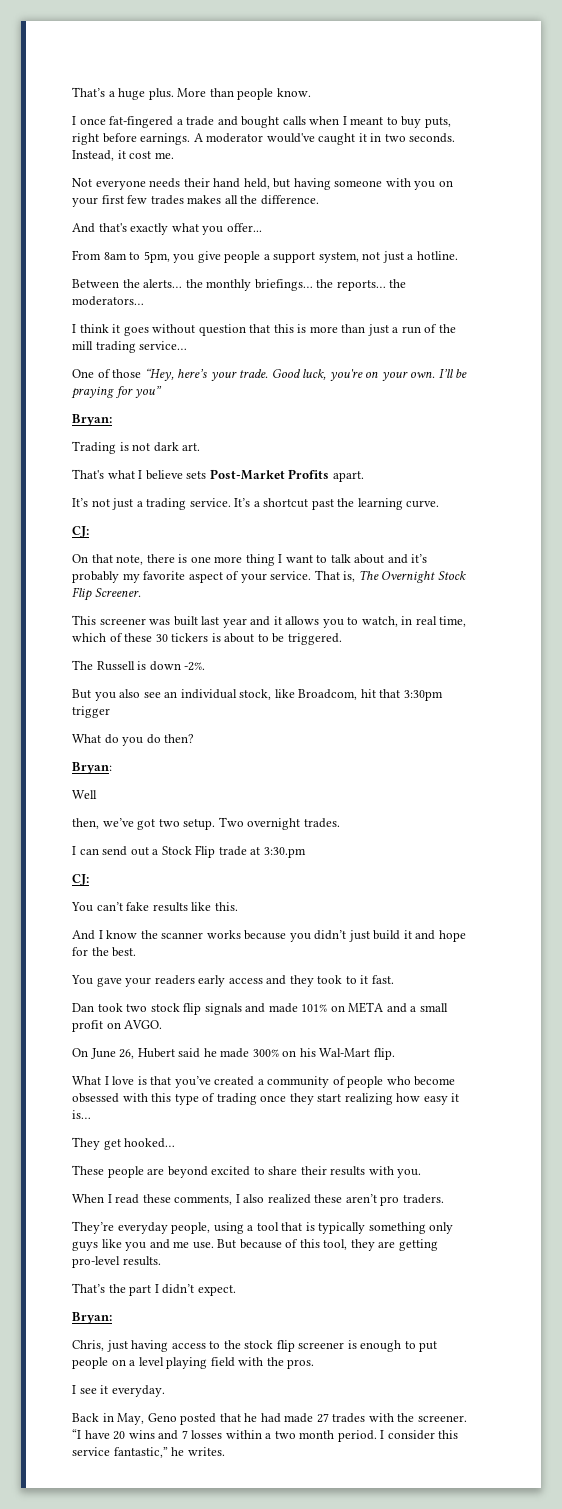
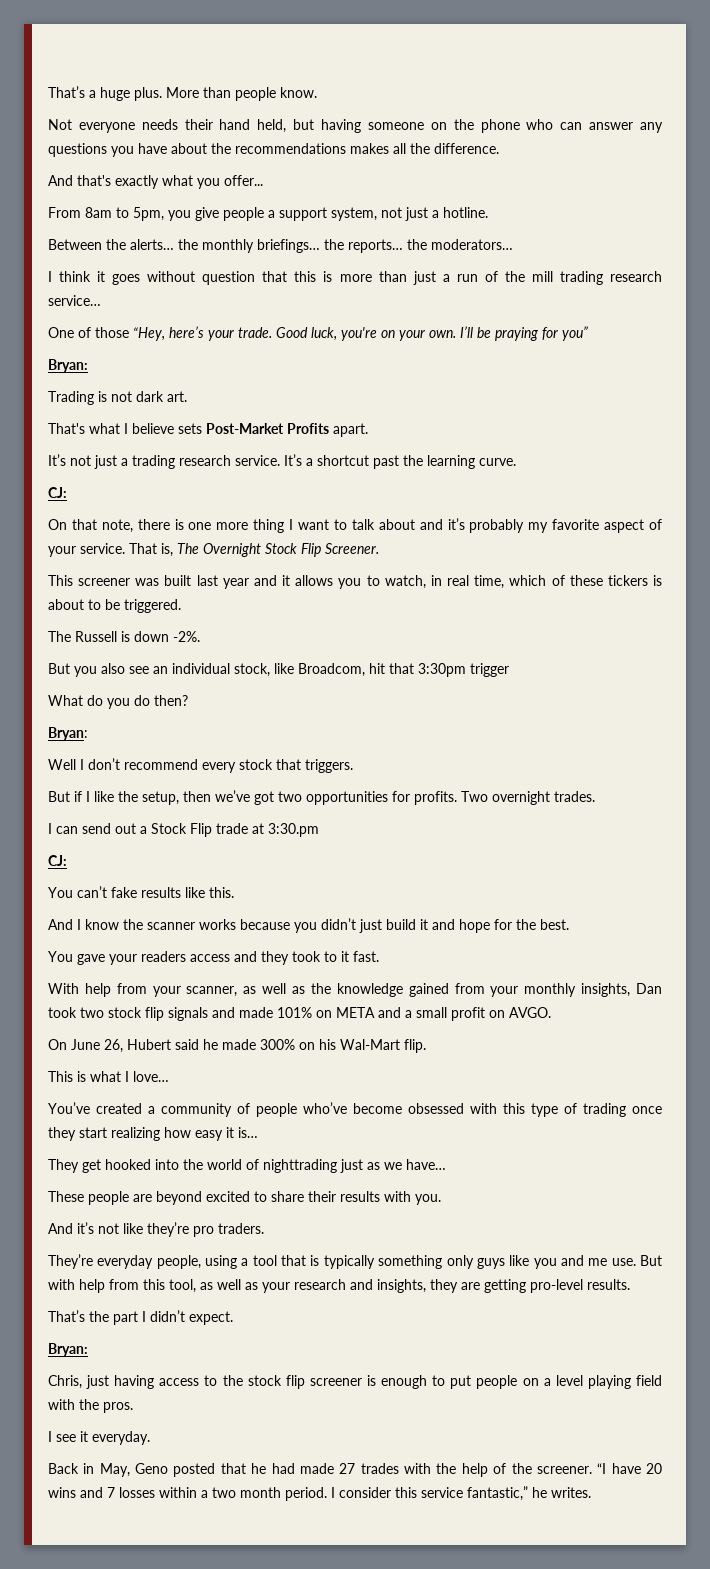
[72,116,451,128] [72,133,456,145] [72,150,174,161] // I once fat-fingered a trade and bought calls when I meant to buy puts, right before earnings. A moderator would've caught it in two seconds. Instead, it cost me. -> (317, 92) none
[385,178,453,190] [72,195,184,207] with you on your first few trades -> [430,119,664,133] [48,143,346,157] on the phone who can answer any questions you have about the recommendations
(136, 347) none -> [609,271,662,282] research
(187, 504) none -> [179,455,231,466] research
[155,634,168,642] 30 -> (603, 580) none
[72,818,216,830] // then, we’ve got two setup. -> [80,758,353,773] [48,790,457,805] I don’t recommend every stock that triggers. // But if I like the setup, then we’ve got two opportunities for profits.
[198,975,226,987] early -> (186, 956) none
(394, 979) none -> [48,983,631,997] With help from your scanner, as well as the knowledge gained from your monthly insights,
[72,1076,211,1088] What I love is that you’ve -> [48,1071,169,1082] [48,1102,90,1114] This is what I love… // You’ve
[386,1076,411,1085] who -> [303,1102,347,1114] who’ve
[124,1138,176,1148] hooked… -> [105,1159,446,1173] hooked into the world of nighttrading just as we have…
[72,1194,377,1205] When I read these comments, I also realized these aren’t -> [48,1222,189,1237] And it’s not like they’re
[239,1239,348,1250] because of this tool, -> [48,1279,426,1293] with help from this tool, as well as your research and insights,
(415, 1417) none -> [461,1463,532,1477] help of the

